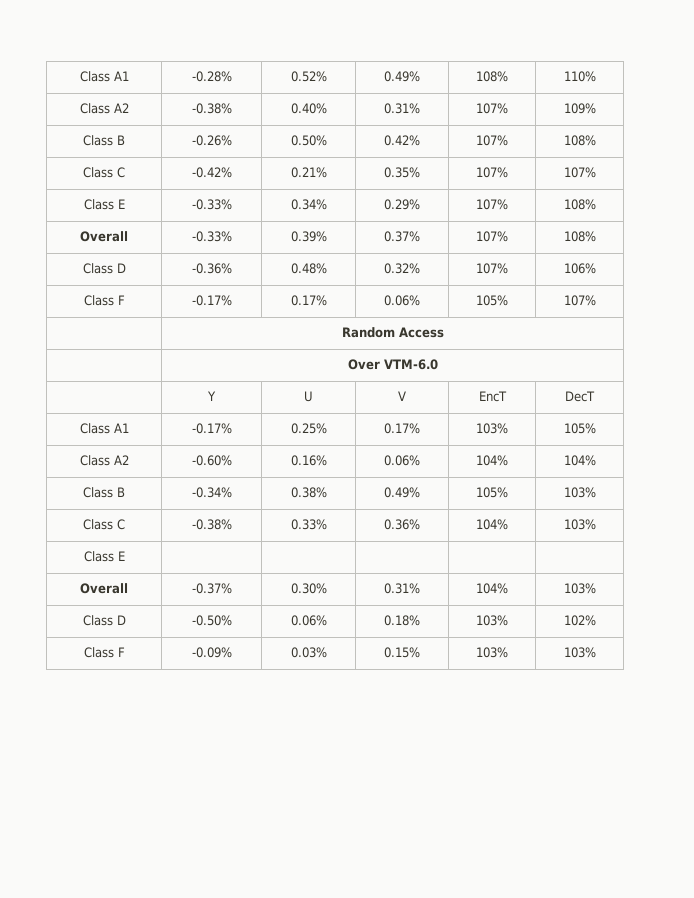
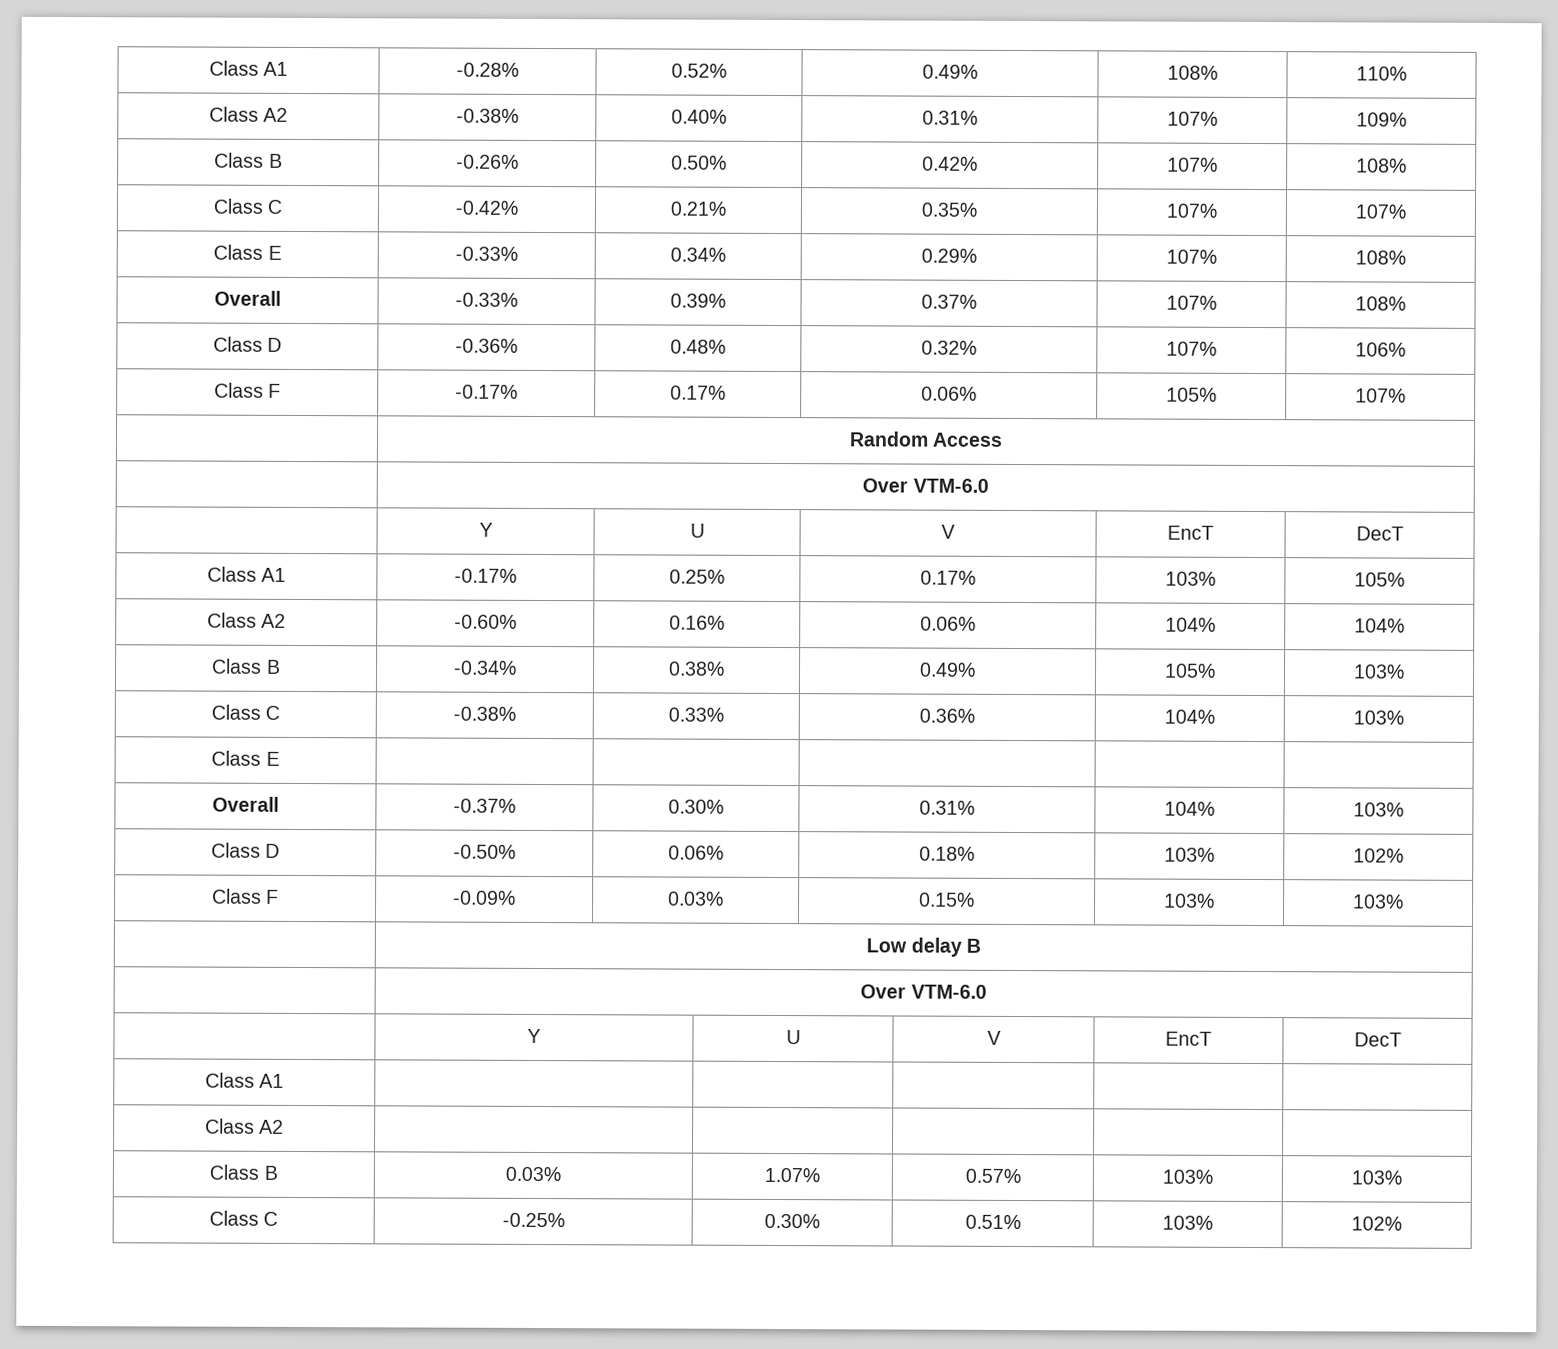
(596, 652) none -> [866,937,981,957] [860,984,987,999] [527,1028,541,1044] [785,1030,801,1045] [986,1030,1001,1045] [1165,1031,1212,1046] [1353,1032,1402,1047] [204,1072,285,1088] [204,1118,285,1134] [209,1164,278,1180] [504,1166,561,1182] [764,1167,820,1183] [964,1168,1021,1184] [1162,1169,1213,1184] [1351,1170,1402,1185] [208,1210,279,1226] [501,1212,565,1228] [764,1213,820,1229] [964,1214,1021,1230] [1162,1215,1213,1230] [1351,1216,1402,1231] // | Low delay B // | Over VTM-6.0 // | Y | U | V | EncT | DecT // Class A1 | | | | | // Class A2 | | | | | // Class B | 0.03% | 1.07% | 0.57% | 103% | 103% // Class C | -0.25% | 0.30% | 0.51% | 103% | 102%

